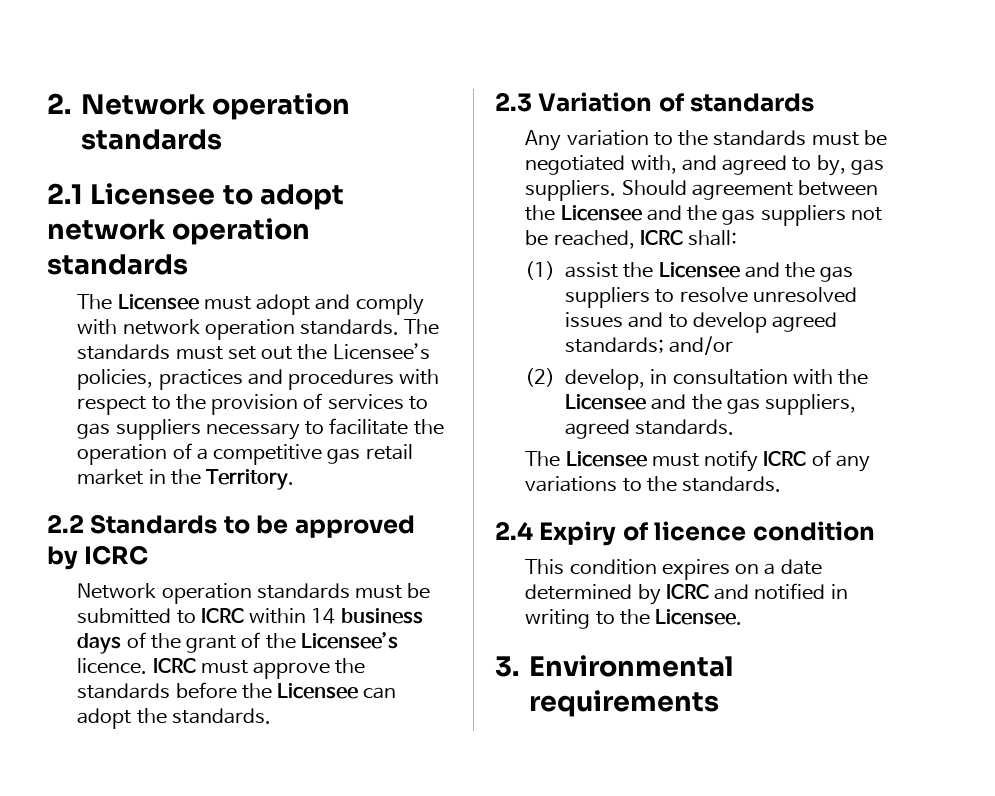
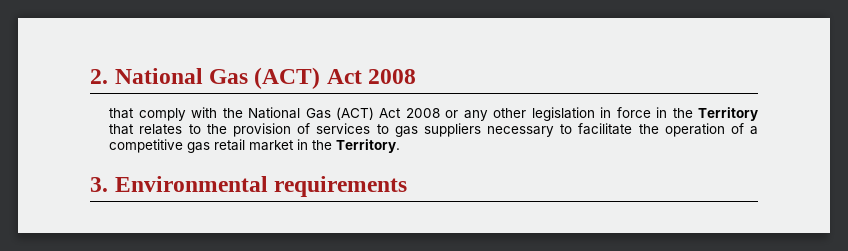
[80,93,351,120] [80,129,222,150] [47,183,344,210] [47,218,311,245] [47,254,188,275] [77,294,424,315] [77,319,440,340] [77,343,430,360] [77,369,440,390] [77,396,147,415] Network operation standards // 2.1 Licensee to adopt network operation standards // The Licensee must adopt and comply with network operation standards. The standards must set out the Licensee’s policies, practices and procedures with respect -> [114,67,417,89] [109,107,758,121] [109,124,183,135] National Gas (ACT) Act 2008 // that comply with the National Gas (ACT) Act 2008 or any other legislation in force in the Territory that relates
[47,514,415,538] [47,545,149,570] [77,583,431,604] [77,608,423,624] [77,632,398,654] [77,658,366,679] [77,682,397,699] [77,708,271,729] [495,92,815,112] [525,130,887,151] [525,155,884,176] [525,180,879,201] [525,205,882,226] [525,230,738,249] [525,261,854,282] [565,287,857,308] [565,312,838,333] [565,336,734,355] [525,368,869,390] [565,394,857,415] [565,419,735,439] [525,450,870,472] [525,476,782,492] [495,521,875,546] [525,559,822,580] [525,583,848,605] [525,609,743,629] // 2.2 Standards to be approved by ICRC // Network operation standards must be submitted to ICRC within 14 business days of the grant of the Licensee’s licence. ICRC must approve the standards before the Licensee can adopt the standards. // 2.3 Variation of standards // Any variation to the standards must be negotiated with, and agreed to by, gas suppliers. Should agreement between the Licensee and the gas suppliers not be reached, ICRC shall: // (1) assist the Licensee and the gas suppliers to resolve unresolved issues and to develop agreed standards; and/or // (2) develop, in consultation with the Licensee and the gas suppliers, agreed standards. // The Licensee must notify ICRC of any variations to the standards. // 2.4 Expiry of licence condition // This condition expires on a date determined by ICRC and notified in writing to the Licensee. -> (401, 146) none

